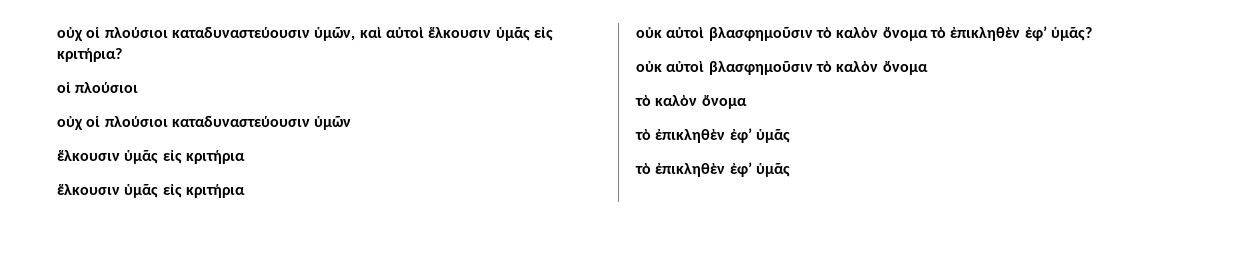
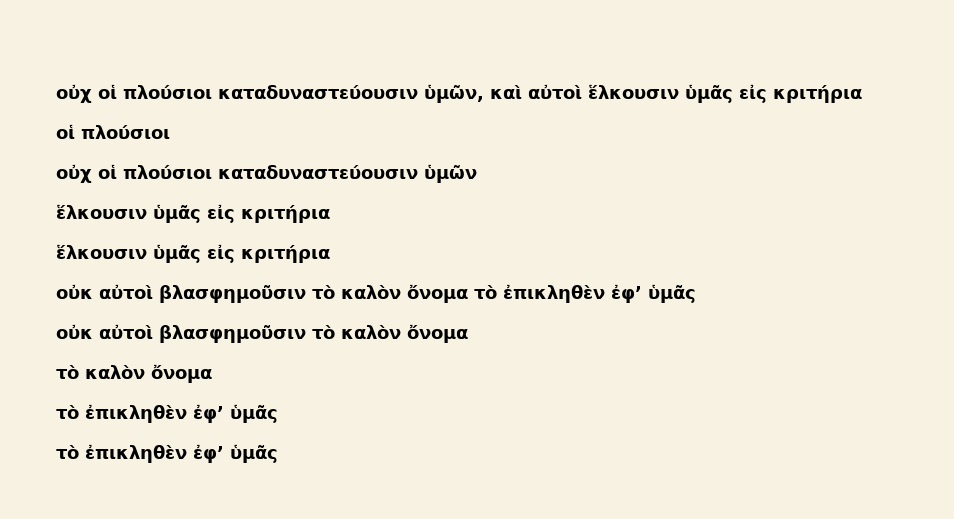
[57,48,122,62] κριτήρια? -> [773,85,862,103] κριτήρια
[1050,27,1092,41] ὑμᾶς? -> [648,284,696,303] ὑμᾶς

